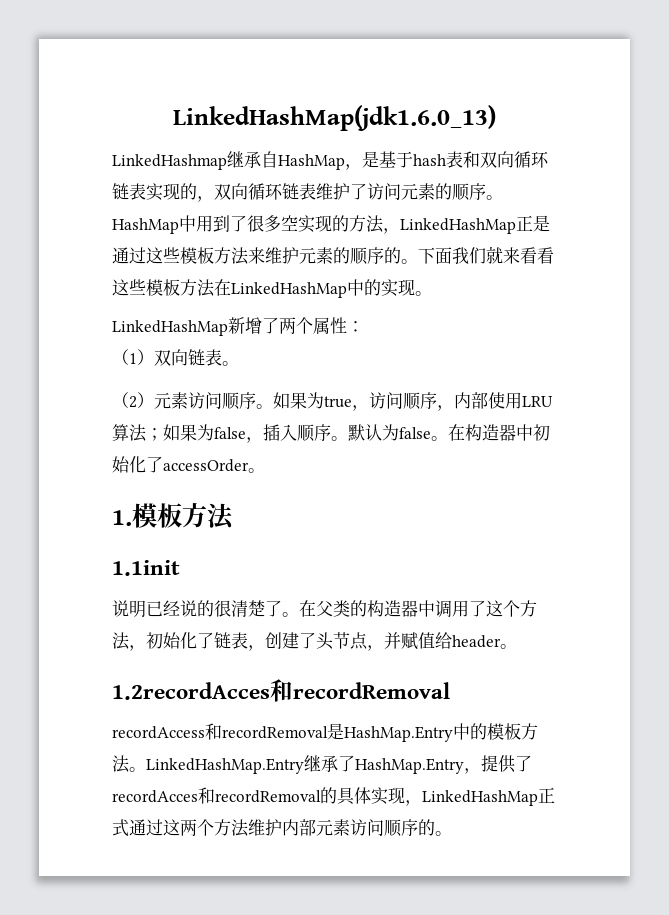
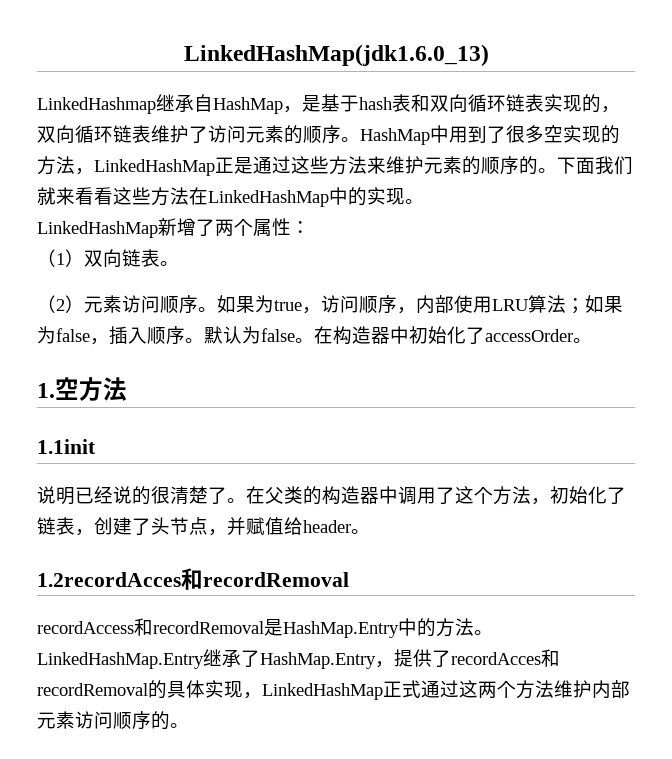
[180,247,214,264] 模板 -> (329, 165) none
[146,279,180,296] 模板 -> (151, 196) none
[132,503,182,528] 模板 -> [55,377,79,400] 空
[487,723,521,740] 模板 -> (436, 627) none

